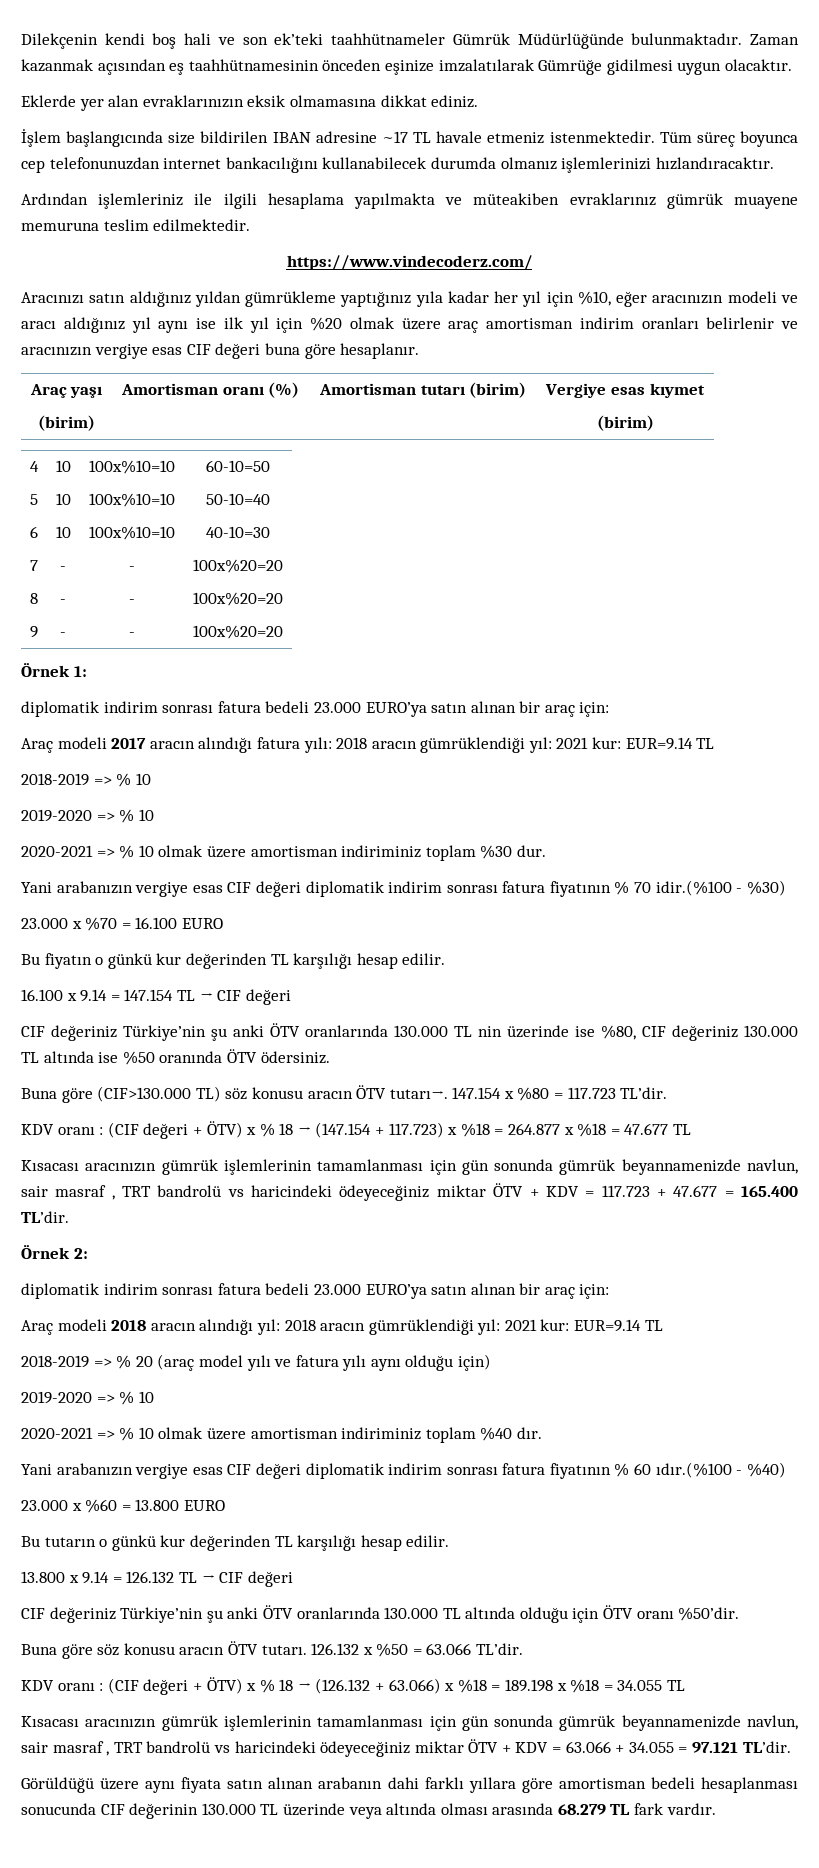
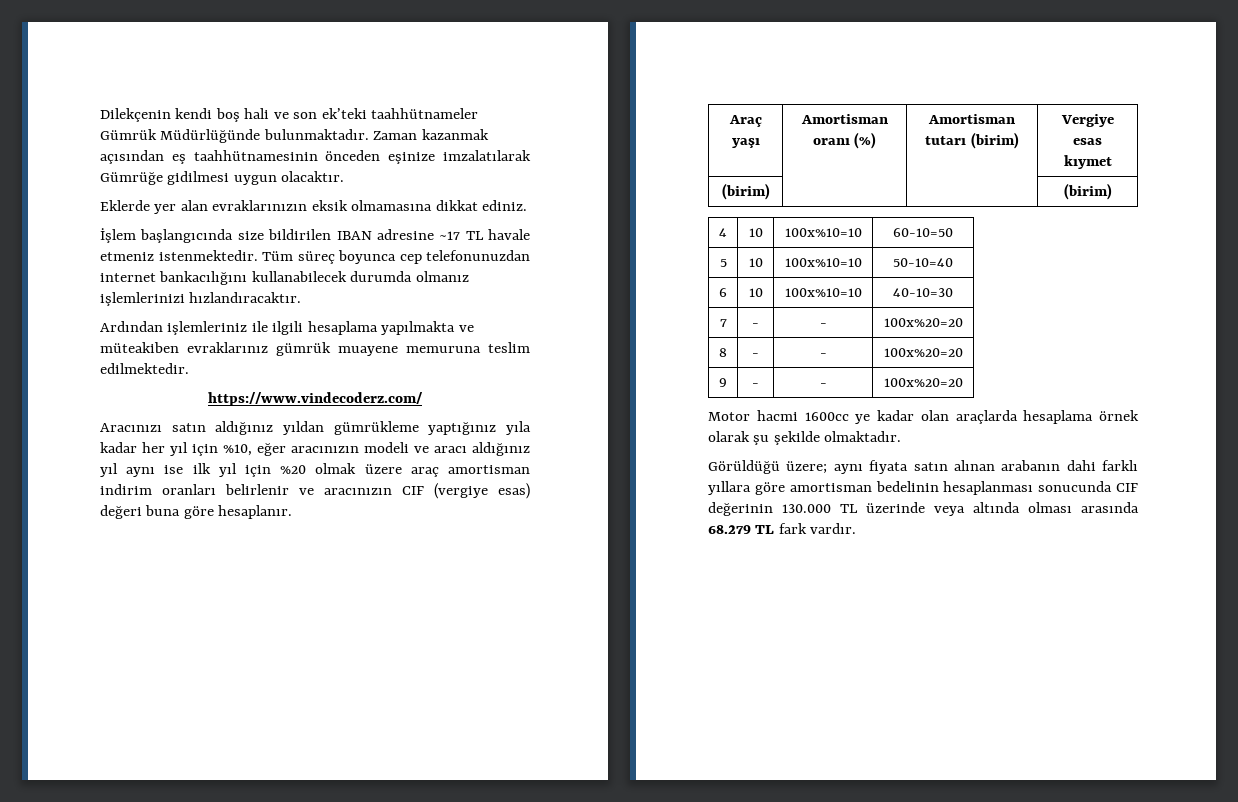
[94,344,211,359] vergiye esas CIF -> [402,483,530,499] CIF (vergiye esas)
[21,663,87,677] [21,701,610,717] [21,737,715,753] [21,773,151,787] [21,809,154,823] [21,845,546,861] [21,880,786,897] [21,917,223,931] [21,953,446,969] [21,989,291,1005] [21,1023,798,1041] [21,1049,330,1065] [21,1085,668,1103] [21,1121,691,1139] [21,1159,798,1175] [21,1183,799,1201] [21,1211,69,1223] [21,1245,88,1259] [21,1283,610,1299] [21,1319,663,1335] [21,1354,492,1371] [21,1391,154,1405] [21,1427,542,1443] [21,1462,786,1479] [21,1499,225,1513] [21,1535,450,1551] [21,1571,293,1587] [21,1605,740,1623] [21,1641,524,1659] [21,1677,685,1695] [21,1715,798,1731] [21,1739,791,1757] Örnek 1: // diplomatik indirim sonrası fatura bedeli 23.000 EURO’ya satın alınan bir araç için: // Araç modeli 2017 aracın alındığı fatura yılı: 2018 aracın gümrüklendiği yıl: 2021 kur: EUR=9.14 TL // 2018-2019 => % 10 // 2019-2020 => % 10 // 2020-2021 => % 10 olmak üzere amortisman indiriminiz toplam %30 dur. // Yani arabanızın vergiye esas CIF değeri diplomatik indirim sonrası fatura fiyatının % 70 idir.(%100 - %30) // 23.000 x %70 = 16.100 EURO // Bu fiyatın o günkü kur değerinden TL karşılığı hesap edilir. // 16.100 x 9.14 = 147.154 TL → CIF değeri // CIF değeriniz Türkiye’nin şu anki ÖTV oranlarında 130.000 TL nin üzerinde ise %80, CIF değeriniz 130.000 TL altında ise %50 oranında ÖTV ödersiniz. // Buna göre (CIF>130.000 TL) söz konusu aracın ÖTV tutarı→. 147.154 x %80 = 117.723 TL’dir. // KDV oranı : (CIF değeri + ÖTV) x % 18 → (147.154 + 117.723) x %18 = 264.877 x %18 = 47.677 TL // Kısacası aracınızın gümrük işlemlerinin tamamlanması için gün sonunda gümrük beyannamenizde navlun, sair masraf , TRT bandrolü vs haricindeki ödeyeceğiniz miktar ÖTV + KDV = 117.723 + 47.677 = 165.400 TL’dir. // Örnek 2: // diplomatik indirim sonrası fatura bedeli 23.000 EURO’ya satın alınan bir araç için: // Araç modeli 2018 aracın alındığı yıl: 2018 aracın gümrüklendiği yıl: 2021 kur: EUR=9.14 TL // 2018-2019 => % 20 (araç model yılı ve fatura yılı aynı olduğu için) // 2019-2020 => % 10 // 2020-2021 => % 10 olmak üzere amortisman indiriminiz toplam %40 dır. // Yani arabanızın vergiye esas CIF değeri diplomatik indirim sonrası fatura fiyatının % 60 ıdır.(%100 - %40) // 23.000 x %60 = 13.800 EURO // Bu tutarın o günkü kur değerinden TL karşılığı hesap edilir. // 13.800 x 9.14 = 126.132 TL → CIF değeri // CIF değeriniz Türkiye’nin şu anki ÖTV oranlarında 130.000 TL altında olduğu için ÖTV oranı %50’dir. // Buna göre söz konusu aracın ÖTV tutarı. 126.132 x %50 = 63.066 TL’dir. // KDV oranı : (CIF değeri + ÖTV) x % 18 → (126.132 + 63.066) x %18 = 189.198 x %18 = 34.055 TL // Kısacası aracınızın gümrük işlemlerinin tamamlanması için gün sonunda gümrük beyannamenizde navlun, sair masraf , TRT bandrolü vs haricindeki ödeyeceğiniz miktar ÖTV + KDV = 63.066 + 34.055 = 97.121 TL’dir. -> [708,410,1139,424] [708,431,902,445] Motor hacmi 1600cc ye kadar olan araçlarda hesaplama örnek olarak şu şekilde olmaktadır.
[100,1778,140,1790] üzere -> [786,461,828,474] üzere;
[650,1777,695,1789] bedeli -> [875,481,939,492] bedelinin

